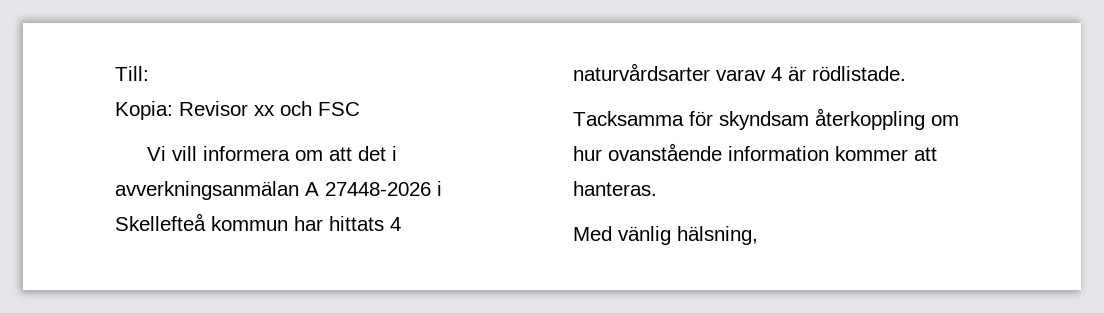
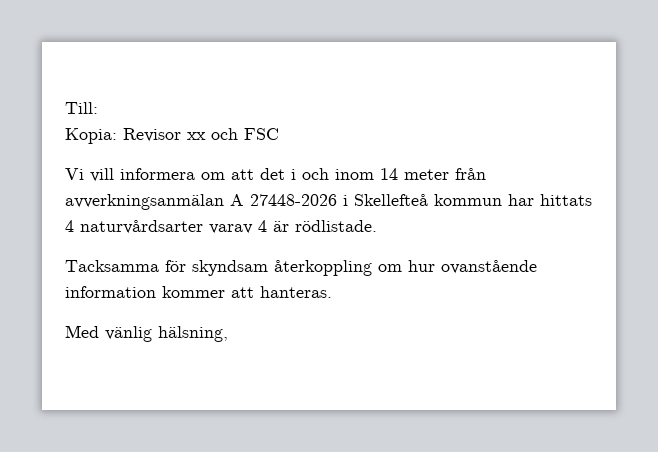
(397, 153) none -> [302,168,486,180] och inom 14 meter från

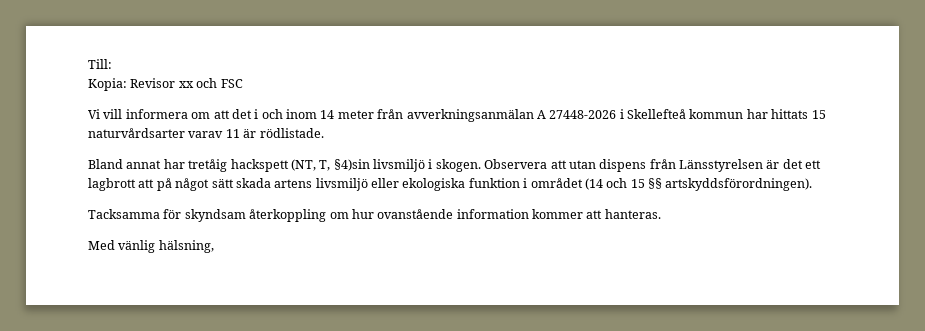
[65,220,74,232] 4 -> [811,110,826,119] 15
[258,220,267,232] 4 -> [225,129,240,138] 11
(377, 226) none -> [88,159,822,172] [88,178,813,191] // Bland annat har tretåig hackspett (NT, T, §4)sin livsmiljö i skogen. Observera att utan dispens från Länsstyrelsen är det ett lagbrott att på något sätt skada artens livsmiljö eller ekologiska funktion i området (14 och 15 §§ artskyddsförordningen).

